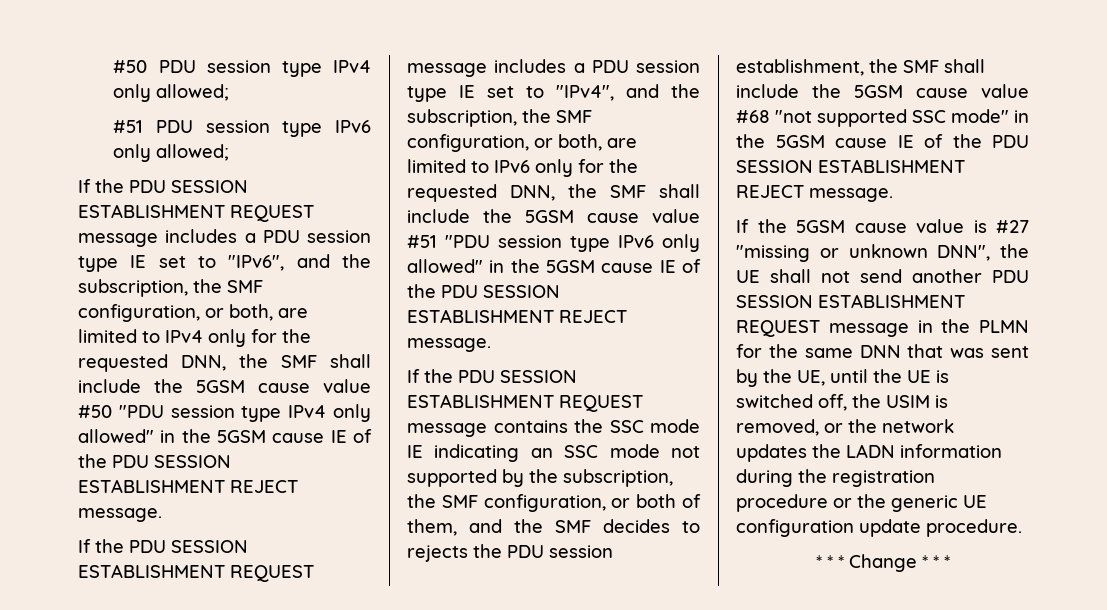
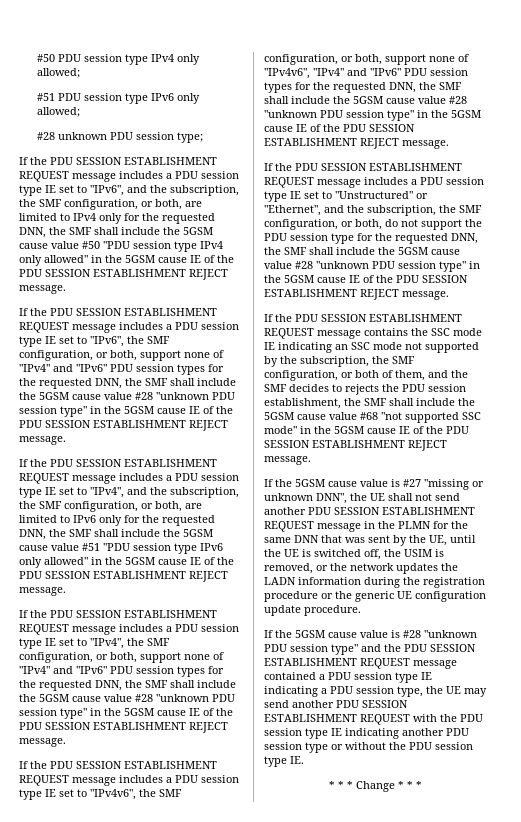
(230, 152) none -> [37,132,204,143] // #28 unknown PDU session type;
(162, 515) none -> [19,308,217,316] [19,322,239,333] [19,336,170,347] [19,350,224,361] [19,364,224,375] [19,378,236,389] [19,392,235,400] [19,406,233,417] [19,420,228,431] [19,436,66,445] // If the PDU SESSION ESTABLISHMENT REQUEST message includes a PDU session type IE set to "IPv6", the SMF configuration, or both, support none of "IPv4" and "IPv6" PDU session types for the requested DNN, the SMF shall include the 5GSM cause value #28 "unknown PDU session type" in the 5GSM cause IE of the PDU SESSION ESTABLISHMENT REJECT message.
(491, 345) none -> [19,610,217,618] [19,624,239,635] [19,638,170,649] [19,652,224,663] [19,666,224,677] [19,680,236,691] [19,694,235,702] [19,708,233,719] [19,722,228,733] [19,738,66,747] [19,761,217,769] [19,775,239,786] [19,789,182,800] [264,54,469,65] [264,68,468,79] [264,82,462,93] [264,96,467,104] [264,110,481,121] [264,124,415,132] [264,138,449,149] [264,163,462,171] [264,177,484,188] [264,191,428,202] [264,205,482,216] [264,219,482,230] [264,233,478,244] [264,247,460,255] [264,261,480,272] [264,275,468,283] [264,289,449,300] // If the PDU SESSION ESTABLISHMENT REQUEST message includes a PDU session type IE set to "IPv4", the SMF configuration, or both, support none of "IPv4" and "IPv6" PDU session types for the requested DNN, the SMF shall include the 5GSM cause value #28 "unknown PDU session type" in the 5GSM cause IE of the PDU SESSION ESTABLISHMENT REJECT message. // If the PDU SESSION ESTABLISHMENT REQUEST message includes a PDU session type IE set to "IPv4v6", the SMF configuration, or both, support none of "IPv4v6", "IPv4" and "IPv6" PDU session types for the requested DNN, the SMF shall include the 5GSM cause value #28 "unknown PDU session type" in the 5GSM cause IE of the PDU SESSION ESTABLISHMENT REJECT message. // If the PDU SESSION ESTABLISHMENT REQUEST message includes a PDU session type IE set to "Unstructured" or "Ethernet", and the subscription, the SMF configuration, or both, do not support the PDU session type for the requested DNN, the SMF shall include the 5GSM cause value #28 "unknown PDU session type" in the 5GSM cause IE of the PDU SESSION ESTABLISHMENT REJECT message.
(1022, 528) none -> [264,630,477,638] [264,644,476,655] [264,658,457,669] [264,672,432,683] [264,686,487,697] [264,700,408,708] [264,714,483,725] [264,728,469,739] [264,742,473,753] [264,756,304,767] // If the 5GSM cause value is #28 "unknown PDU session type" and the PDU SESSION ESTABLISHMENT REQUEST message contained a PDU session type IE indicating a PDU session type, the UE may send another PDU SESSION ESTABLISHMENT REQUEST with the PDU session type IE indicating another PDU session type or without the PDU session type IE.

